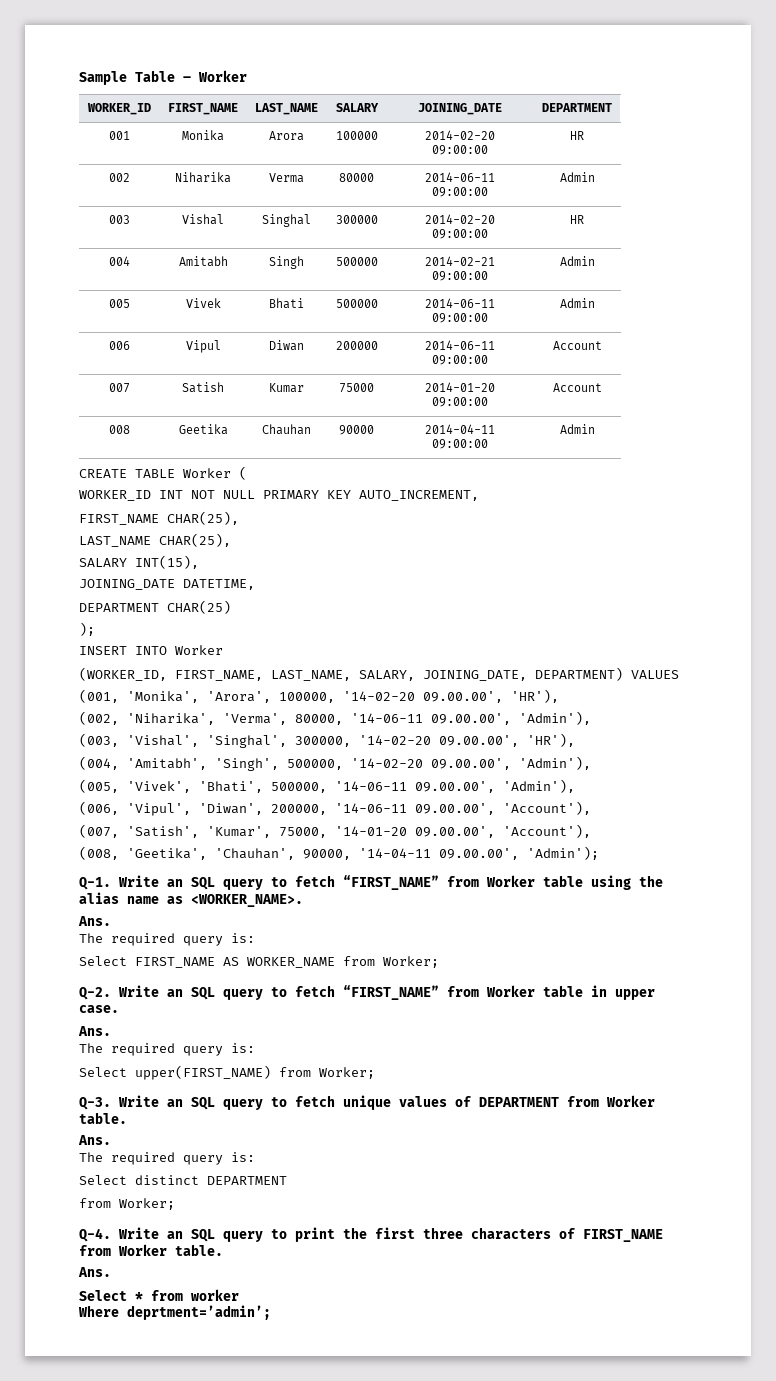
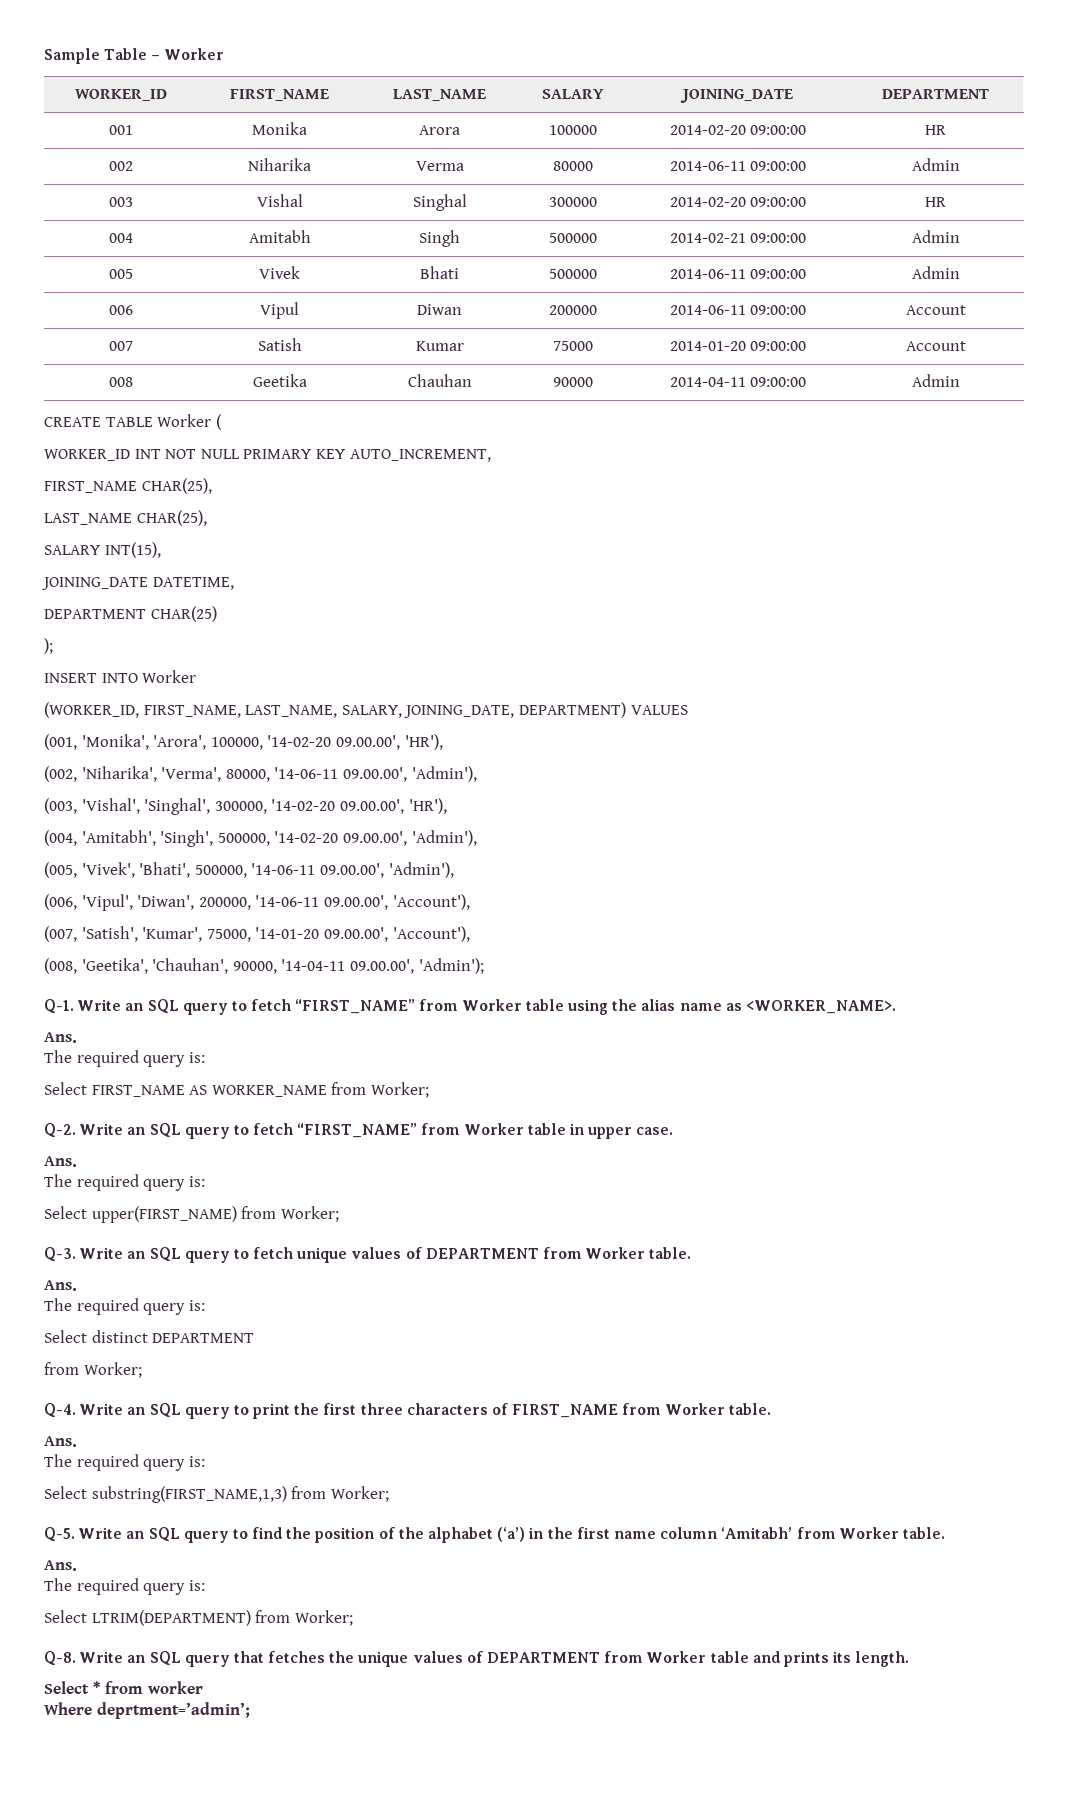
(111, 1272) none -> [44,1454,205,1471] [44,1486,389,1503] [44,1527,945,1543] [44,1560,77,1571] [44,1578,205,1595] [44,1610,353,1626] [44,1651,910,1667] // The required query is: // Select substring(FIRST_NAME,1,3) from Worker; // Q-5. Write an SQL query to find the position of the alphabet (‘a’) in the first name column ‘Amitabh’ from Worker table. // Ans. // The required query is: // Select LTRIM(DEPARTMENT) from Worker; // Q-8. Write an SQL query that fetches the unique values of DEPARTMENT from Worker table and prints its length.

